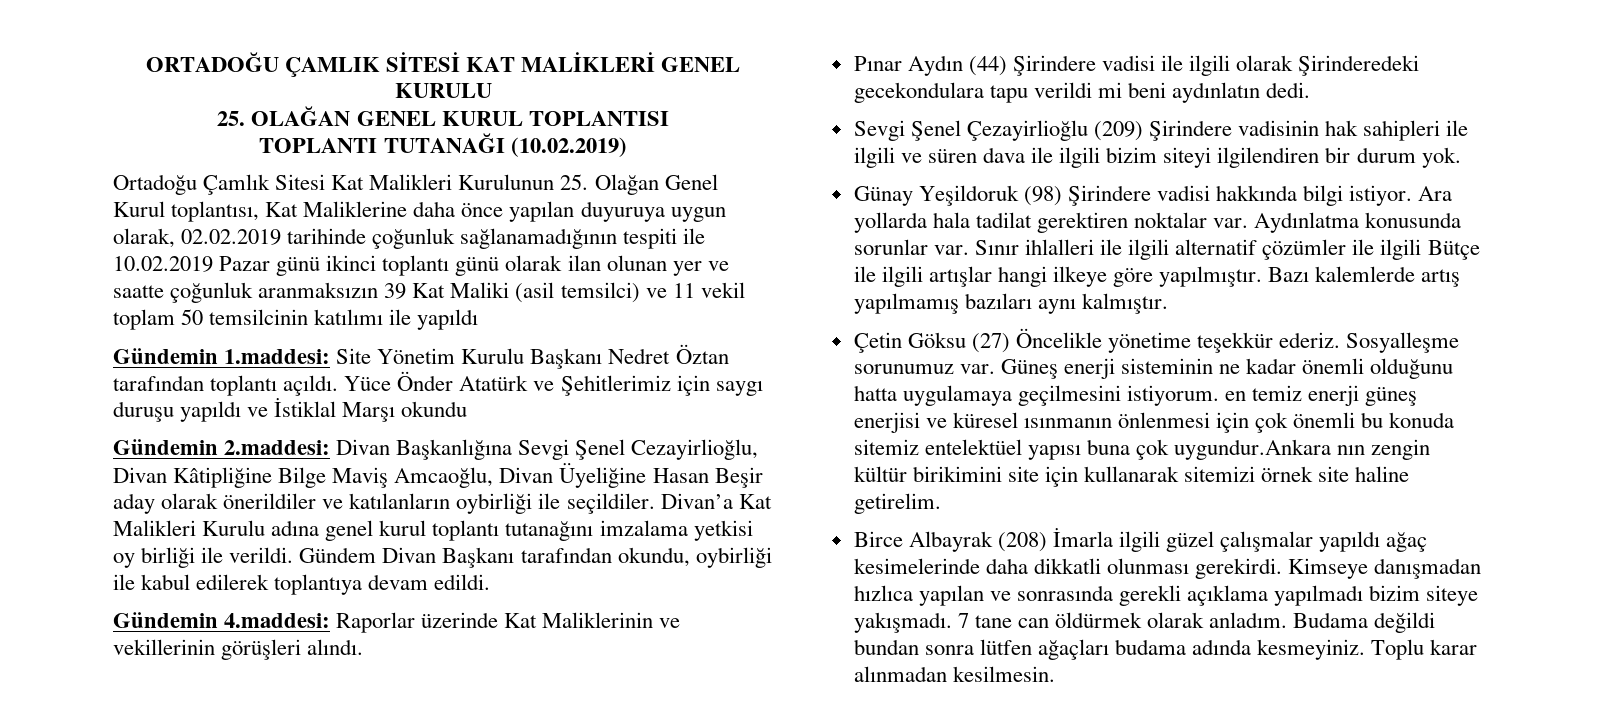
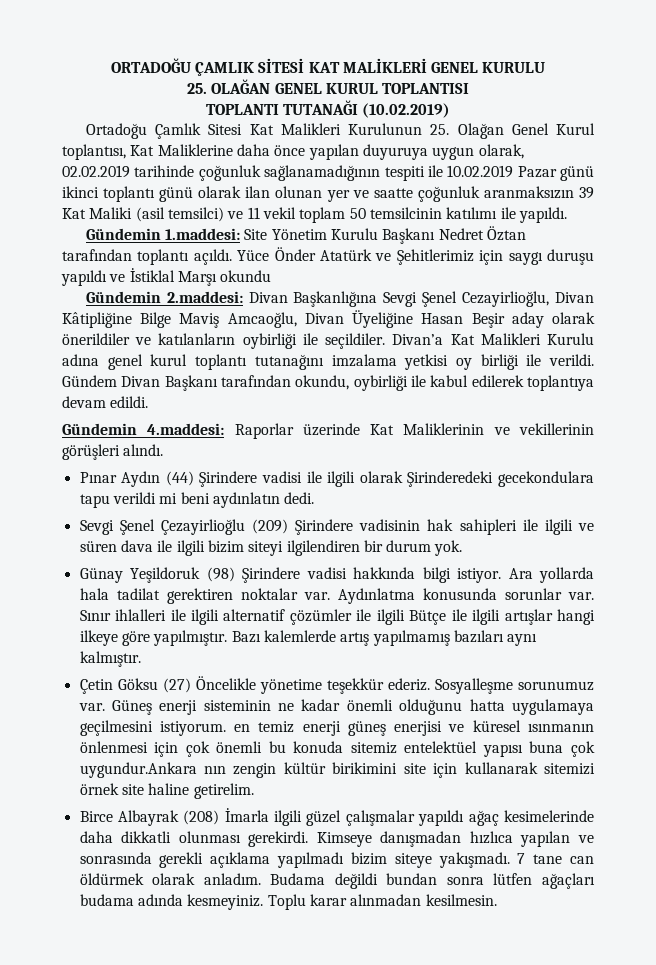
[417,309,479,330] yapıldı -> [518,207,567,223] yapıldı.

